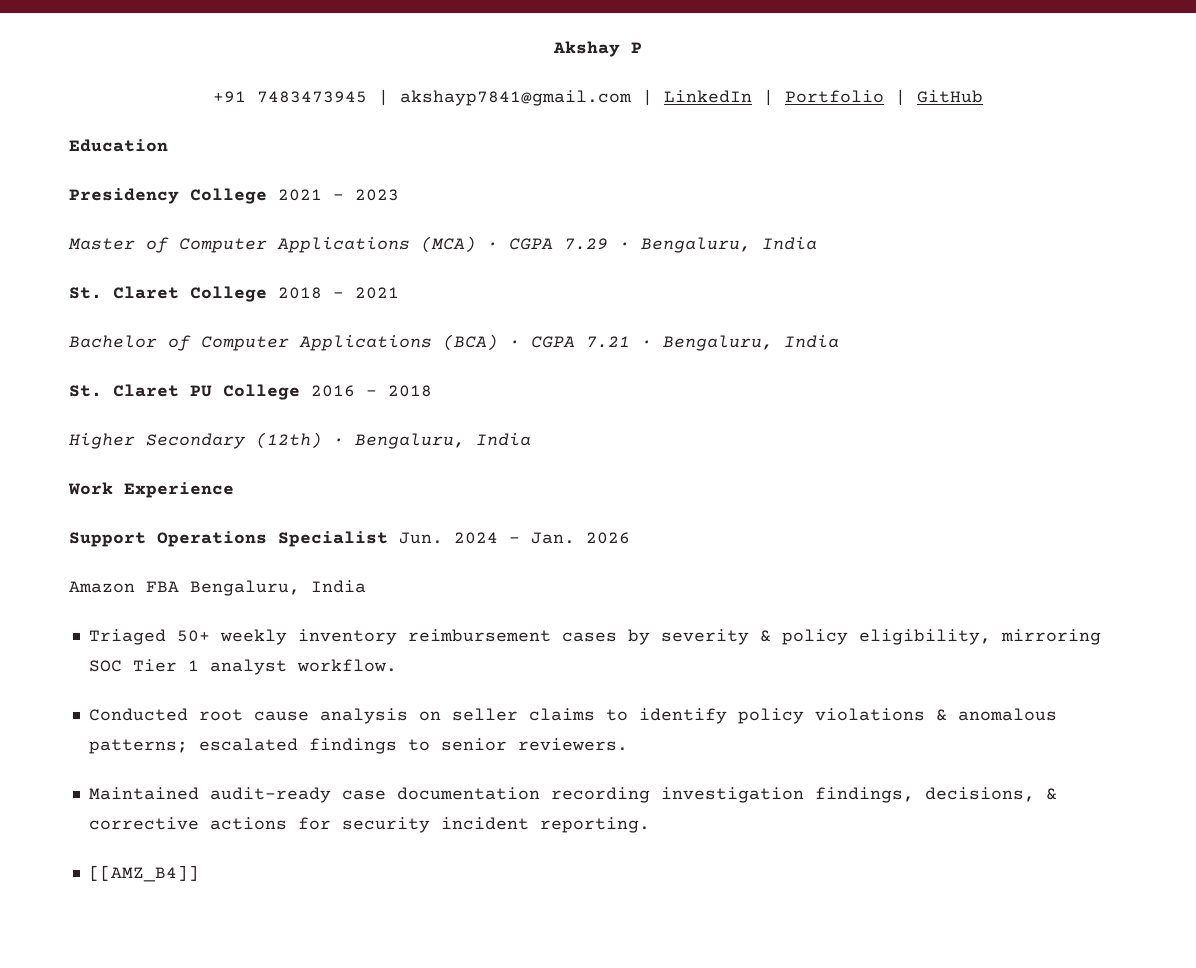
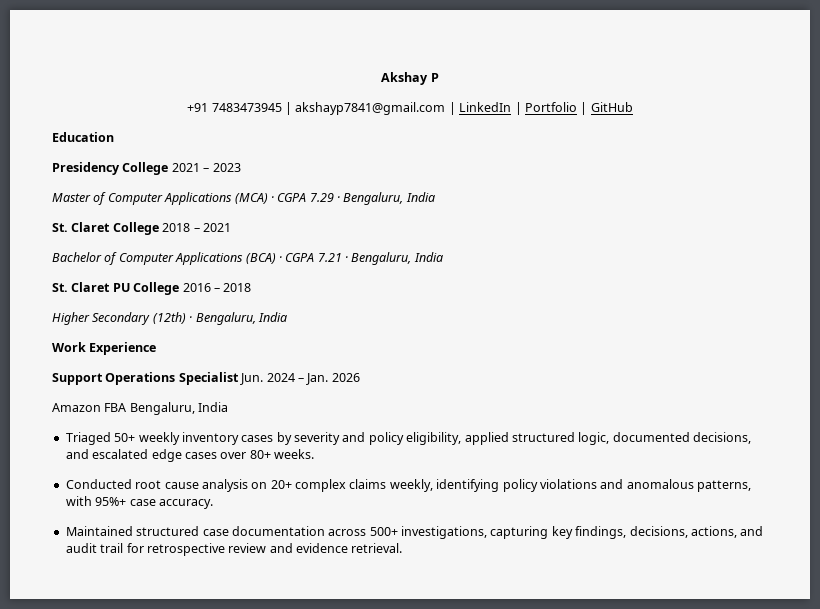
[407,629,551,642] reimbursement -> (239, 438) none
[759,630,771,642] & -> [342,432,366,442] and
[1000,629,1101,645] [88,659,397,675] mirroring SOC Tier 1 analyst workflow. -> [464,432,751,445] [65,449,314,462] applied structured logic, documented decisions, and escalated edge cases over 80+ weeks.
[451,708,1057,724] [88,738,628,754] seller claims to identify policy violations & anomalous patterns; escalated findings to senior reviewers. -> [270,479,751,492] [65,496,213,509] 20+ complex claims weekly, identifying policy violations and anomalous patterns, with 95%+ case accuracy.
[209,787,331,803] audit-ready -> [136,526,200,536] structured
[550,787,1057,803] [88,817,650,833] [88,865,199,882] recording investigation findings, decisions, & corrective actions for security incident reporting. // [[AMZ_B4]] -> [328,526,764,539] [65,543,403,556] across 500+ investigations, capturing key findings, decisions, actions, and audit trail for retrospective review and evidence retrieval.

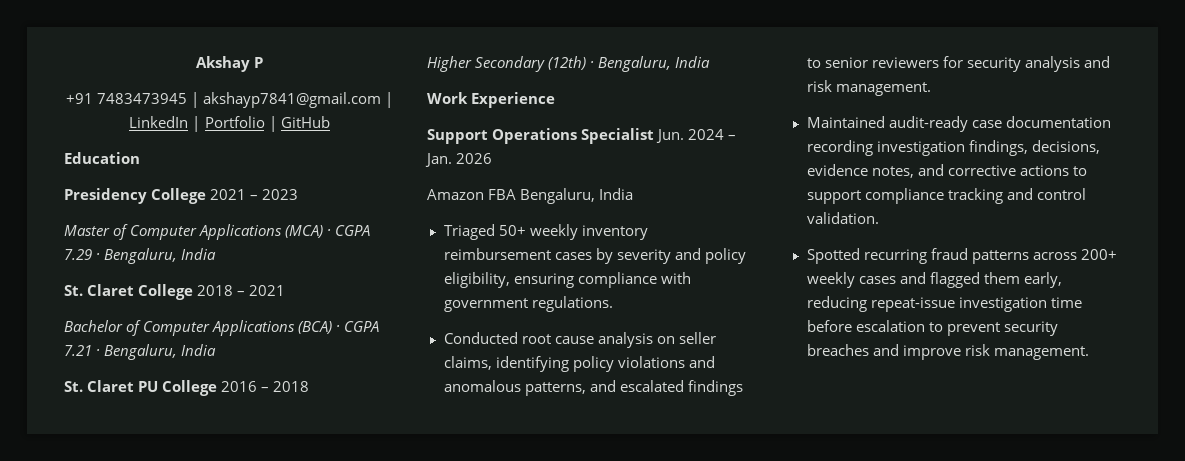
(239, 438) none -> [443,248,551,260] reimbursement
[464,432,751,445] [65,449,314,462] applied structured logic, documented decisions, and escalated edge cases over 80+ weeks. -> [513,272,691,288] [443,296,613,312] ensuring compliance with government regulations.
[270,479,433,492] 20+ complex claims weekly, -> [678,332,716,344] [443,356,492,370] seller claims,
[65,496,213,509] with 95%+ case accuracy. -> [589,380,743,396] [806,56,1110,72] [806,80,931,96] and escalated findings to senior reviewers for security analysis and risk management.
[136,526,200,536] structured -> [888,116,968,132] audit-ready
[328,526,764,539] [65,543,403,556] across 500+ investigations, capturing key findings, decisions, actions, and audit trail for retrospective review and evidence retrieval. -> [806,140,1100,156] [806,164,1087,178] [806,188,1086,204] [806,212,879,224] [806,248,1117,264] [806,272,1062,288] [806,296,1082,312] [806,320,1058,336] [806,344,1089,360] recording investigation findings, decisions, evidence notes, and corrective actions to support compliance tracking and control validation. // Spotted recurring fraud patterns across 200+ weekly cases and flagged them early, reducing repeat-issue investigation time before escalation to prevent security breaches and improve risk management.

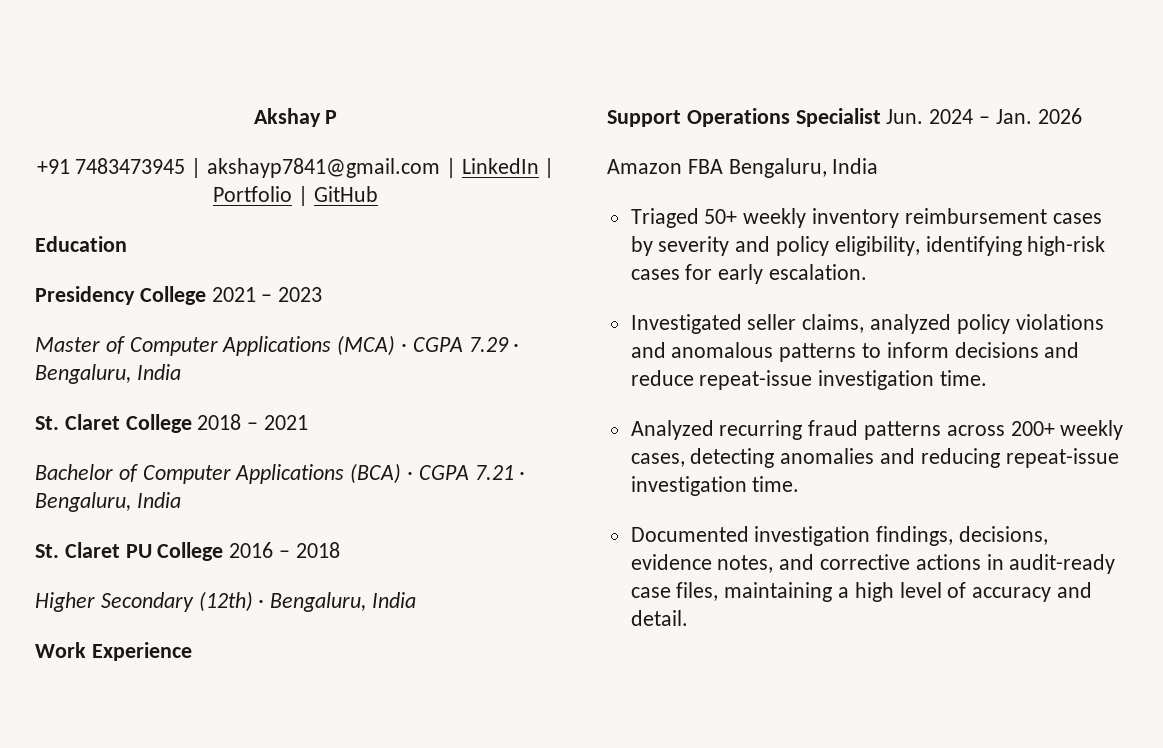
[513,272,691,288] [443,296,613,312] [443,332,675,348] ensuring compliance with government regulations. // Conducted root cause analysis on -> [925,236,1106,256] [630,264,868,284] [630,314,742,334] identifying high-risk cases for early escalation. // Investigated
[495,356,569,372] identifying -> [870,314,952,334] analyzed
[524,380,743,396] [806,56,1110,72] [806,80,931,96] [806,116,1111,132] [806,140,873,156] patterns, and escalated findings to senior reviewers for security analysis and risk management. // Maintained audit-ready case documentation recording -> [779,342,1080,362] [630,370,988,390] [630,420,1124,440] [630,448,1119,468] [630,476,800,496] [630,526,749,542] patterns to inform decisions and reduce repeat-issue investigation time. // Analyzed recurring fraud patterns across 200+ weekly cases, detecting anomalies and reducing repeat-issue investigation time. // Documented
[1072,166,1087,176] [806,188,1086,204] [806,212,879,224] [806,248,1117,264] [806,272,1062,288] [806,296,1082,312] [806,320,1058,336] [806,344,1089,360] to support compliance tracking and control validation. // Spotted recurring fraud patterns across 200+ weekly cases and flagged them early, reducing repeat-issue investigation time before escalation to prevent security breaches and improve risk management. -> [986,554,1116,574] [630,582,1093,602] [630,610,688,626] in audit-ready case files, maintaining a high level of accuracy and detail.

